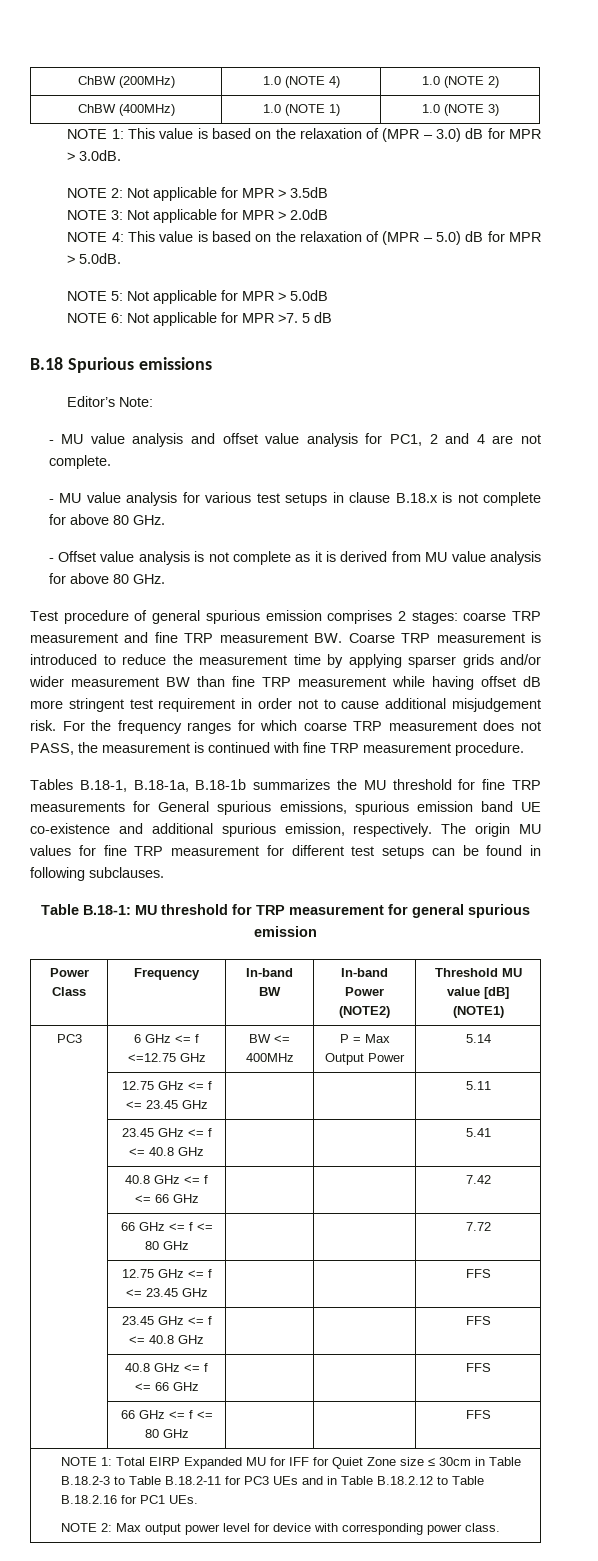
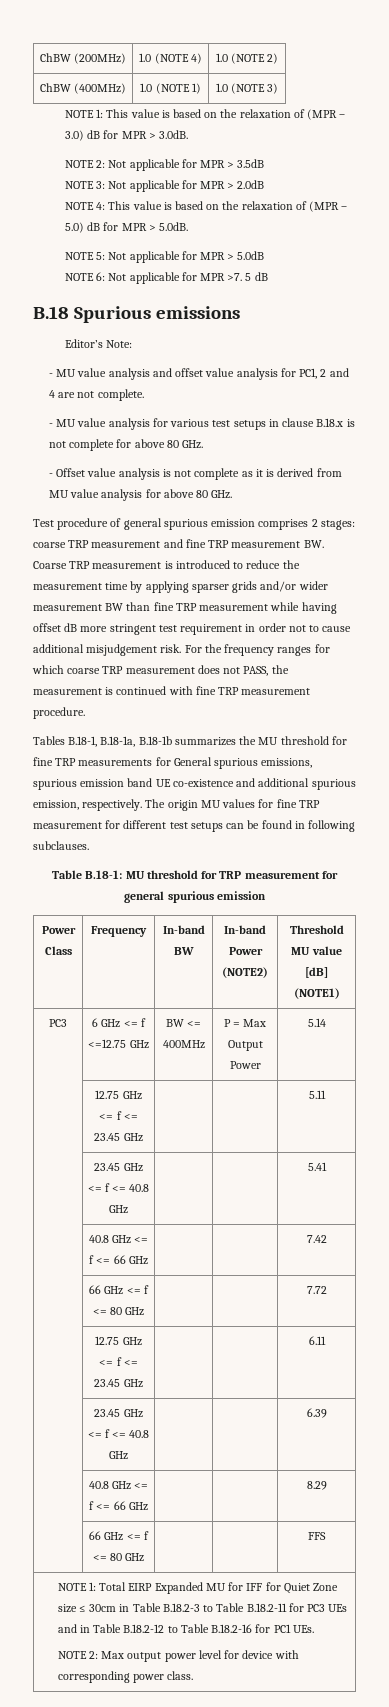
[465,1269,491,1278] [121,1316,212,1325] [129,1335,204,1344] [465,1316,491,1325] [125,1363,208,1372] [134,1382,199,1391] [465,1363,491,1372] FFS // | 23.45 GHz <= f <= 40.8 GHz | | | FFS // | 40.8 GHz <= f <= 66 GHz | | | FFS -> [308,1336,326,1345] [94,1409,143,1418] [87,1429,150,1438] [109,1451,128,1460] [306,1408,327,1418] [88,1481,149,1490] [89,1501,148,1511] [306,1481,327,1490] 6.11 // | 23.45 GHz <= f <= 40.8 GHz | | | 6.39 // | 40.8 GHz <= f <= 66 GHz | | | 8.29
[377,1476,485,1485] [61,1495,118,1504] B.18.2.12 to Table B.18.2.16 -> [123,1624,253,1633] B.18.2-12 to Table B.18.2-16

